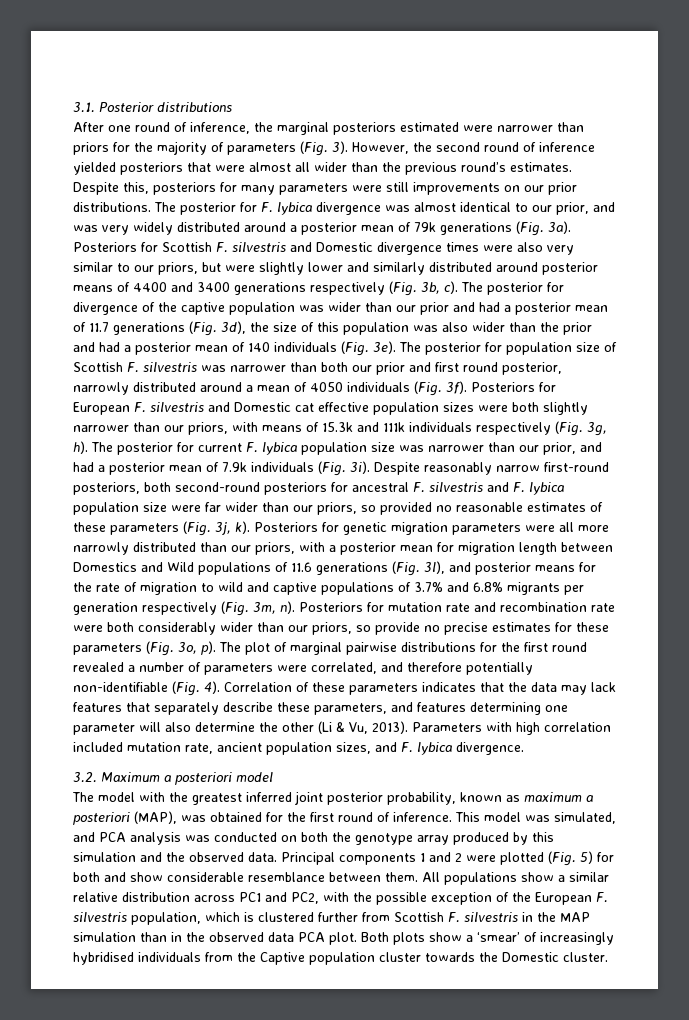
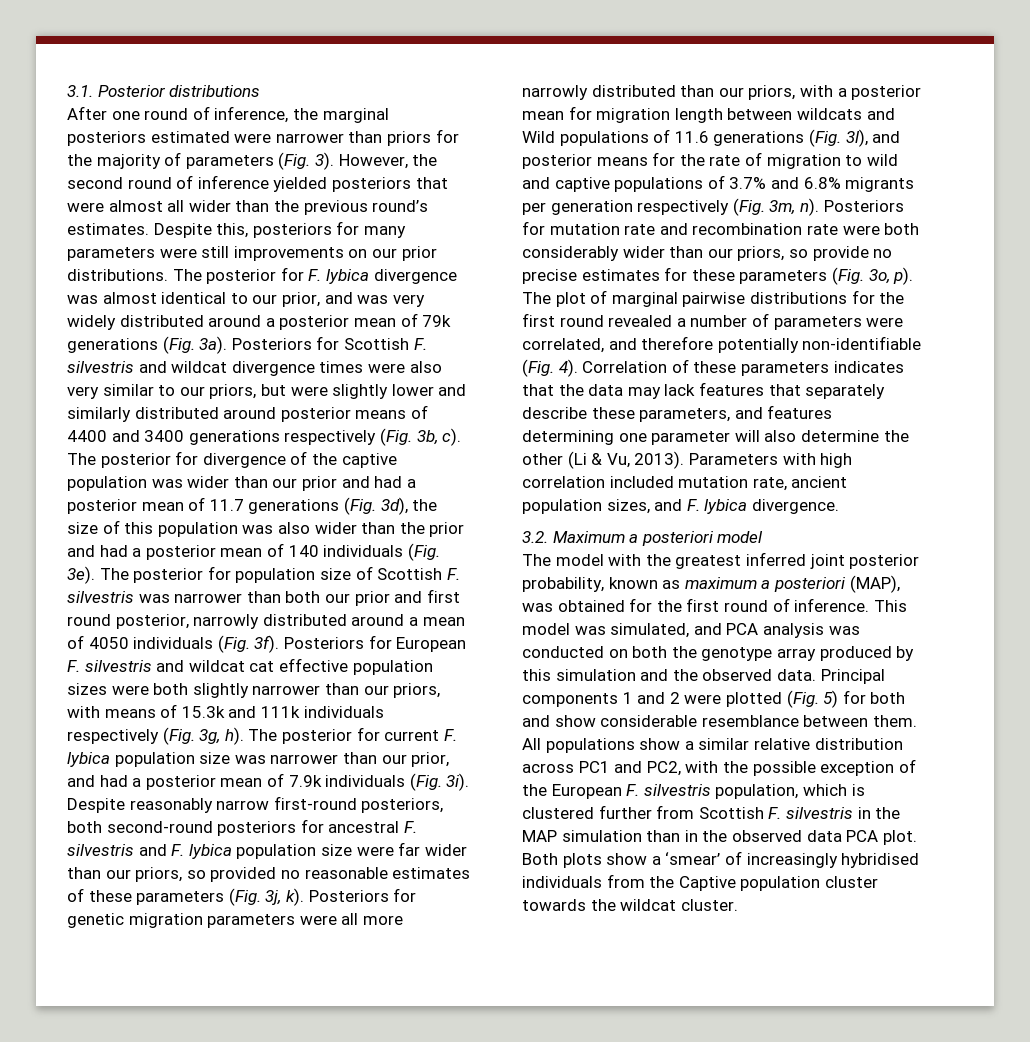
[316,242,373,252] Domestic -> [171,361,228,373] wildcat
[234,402,291,412] Domestic -> [188,660,245,672] wildcat
[73,562,137,572] Domestics -> [796,108,862,120] wildcats
[502,952,559,962] Domestic -> [620,899,677,911] wildcat

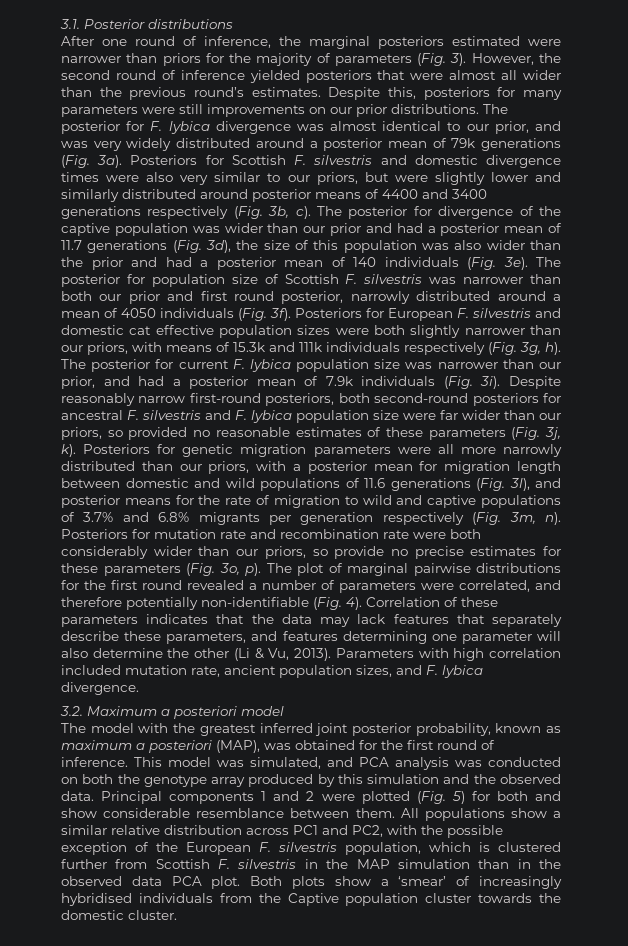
[171,361,228,373] wildcat -> [414,155,478,165] domestic
[188,660,245,672] wildcat -> [61,325,124,335] domestic
[796,108,895,120] [522,131,555,143] wildcats and Wild -> [125,478,255,488] domestic and wild
[620,899,677,911] wildcat -> [61,910,124,920] domestic

